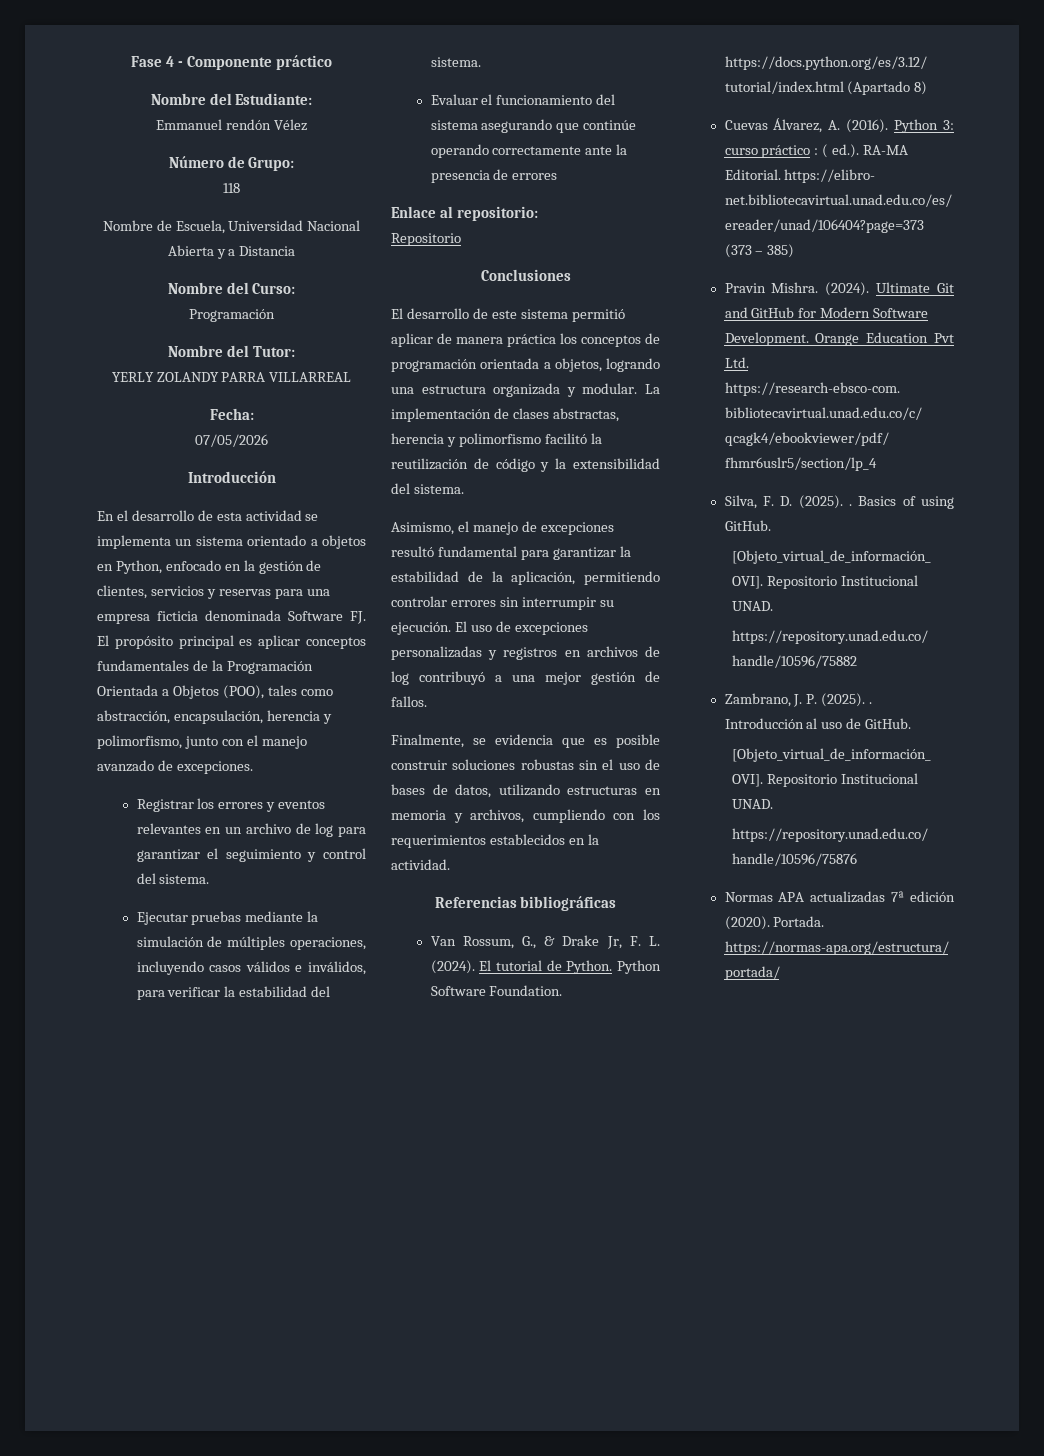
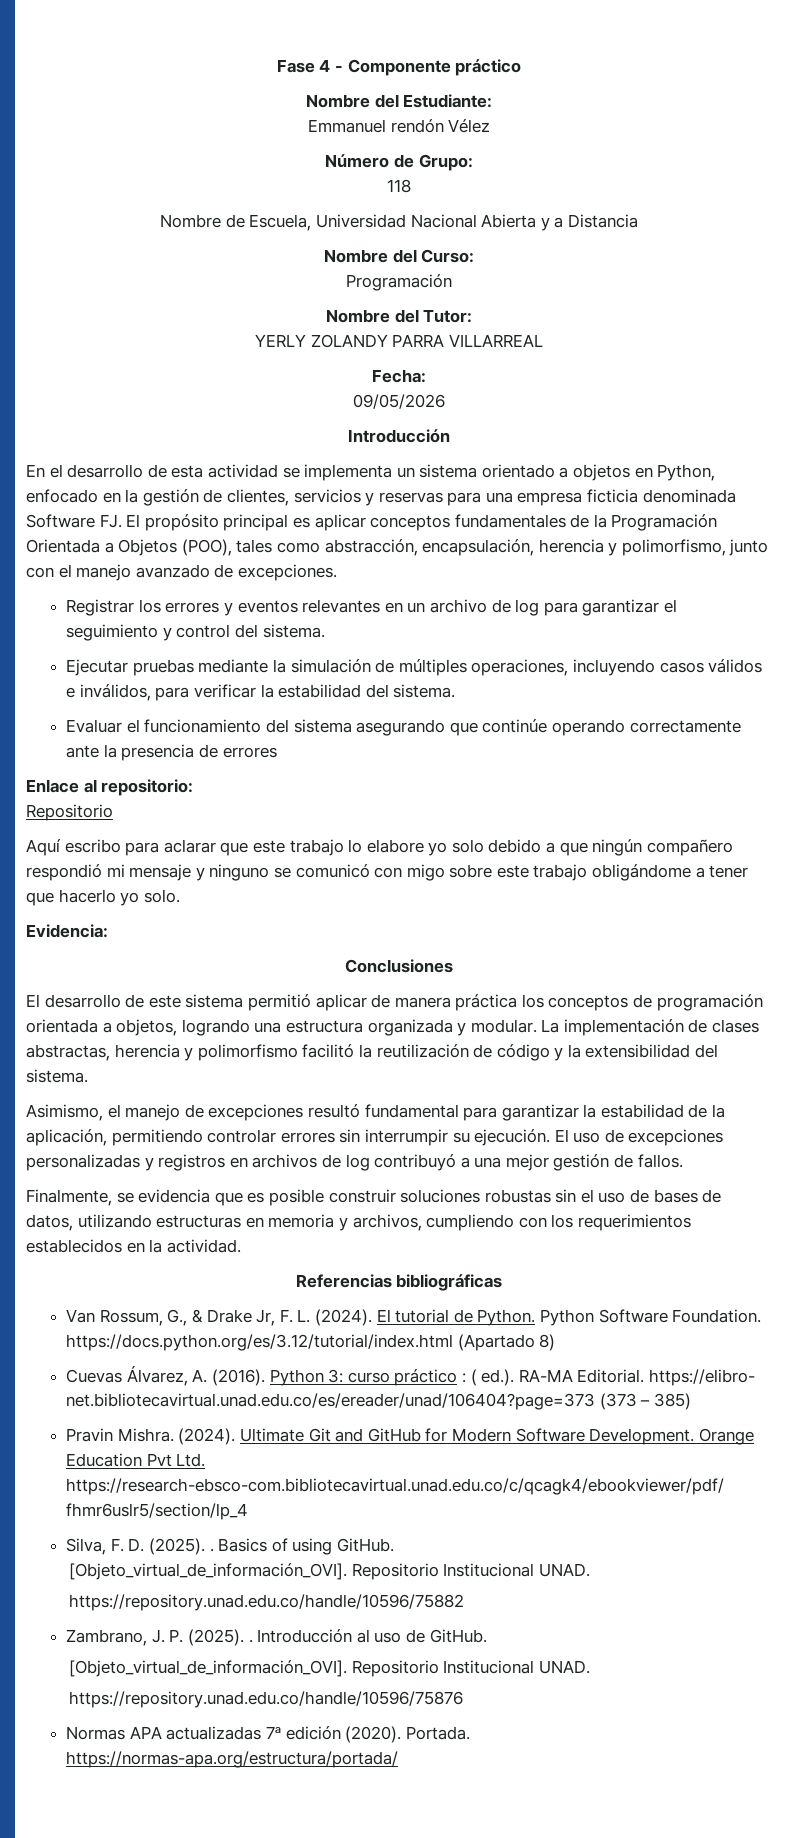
[195,434,268,447] 07/05/2026 -> [353,394,445,409] 09/05/2026
(461, 239) none -> [26,839,733,856] [26,864,749,881] [26,889,180,906] [26,924,108,938] // Aquí escribo para aclarar que este trabajo lo elabore yo solo debido a que ningún compañero respondió mi mensaje y ninguno se comunicó con migo sobre este trabajo obligándome a tener que hacerlo yo solo. // Evidencia:

